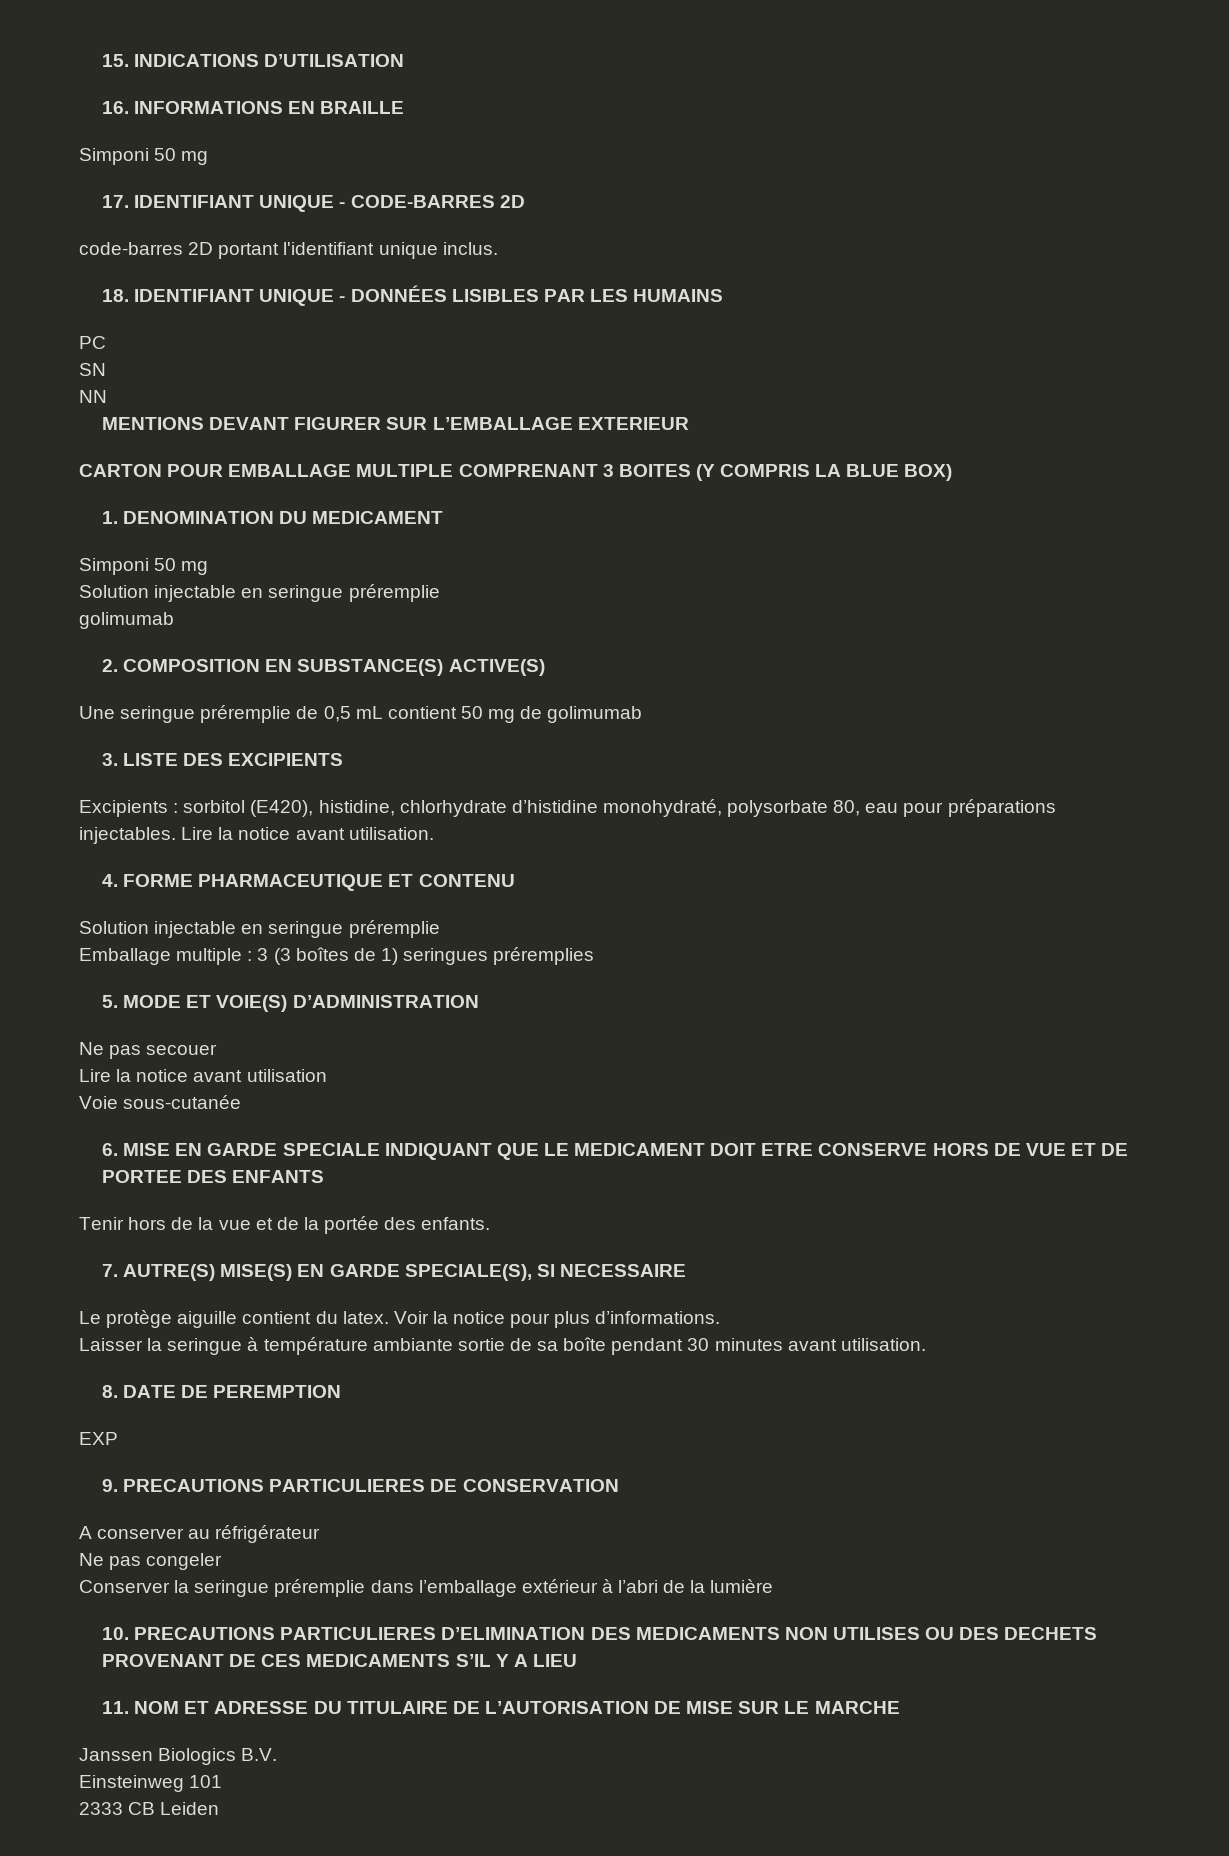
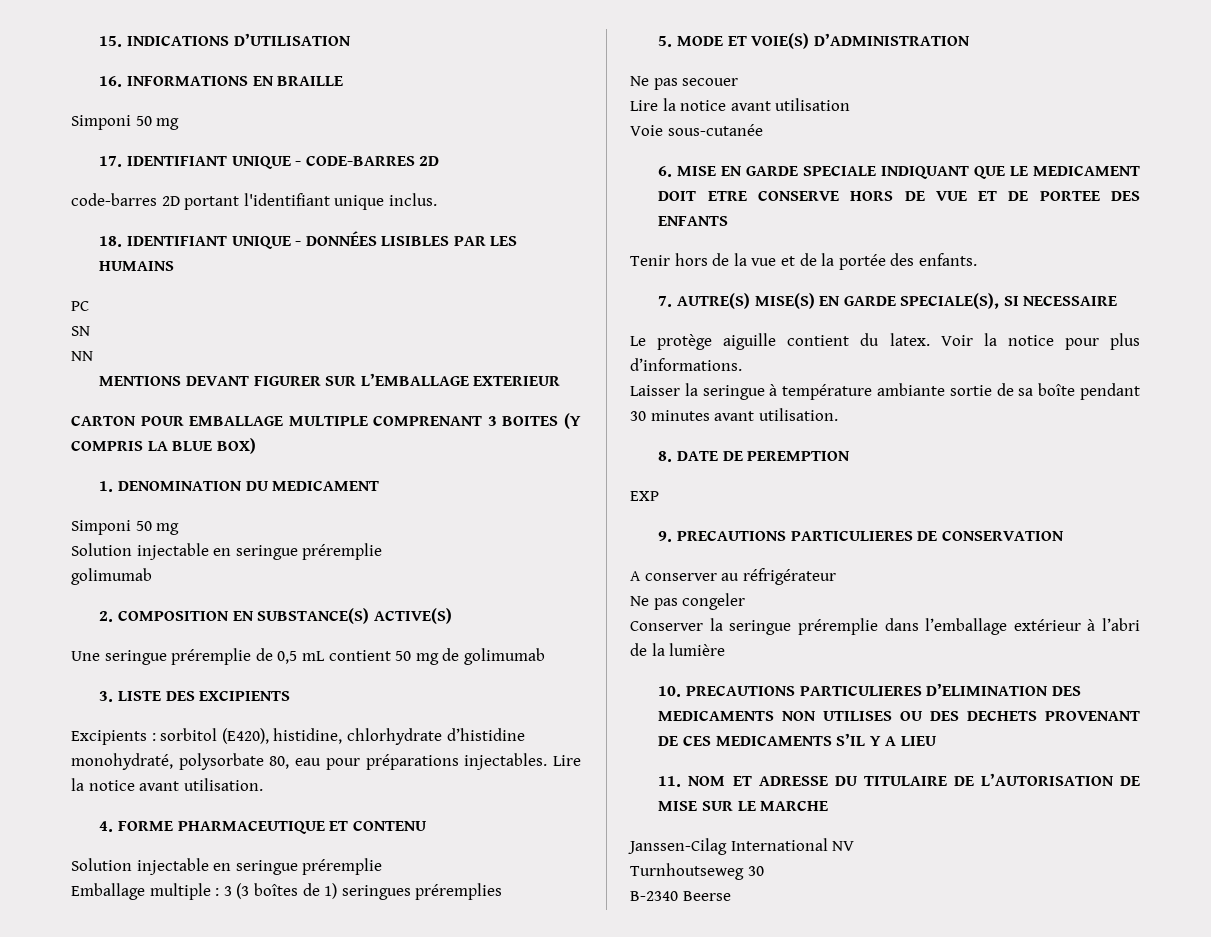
[79,1748,278,1765] [79,1775,223,1792] [79,1802,220,1815] Janssen Biologics B.V. // Einsteinweg 101 // 2333 CB Leiden -> [628,838,855,855] [630,863,764,880] [630,891,731,901] Janssen-Cilag International NV // Turnhoutseweg 30 // B-2340 Beerse

